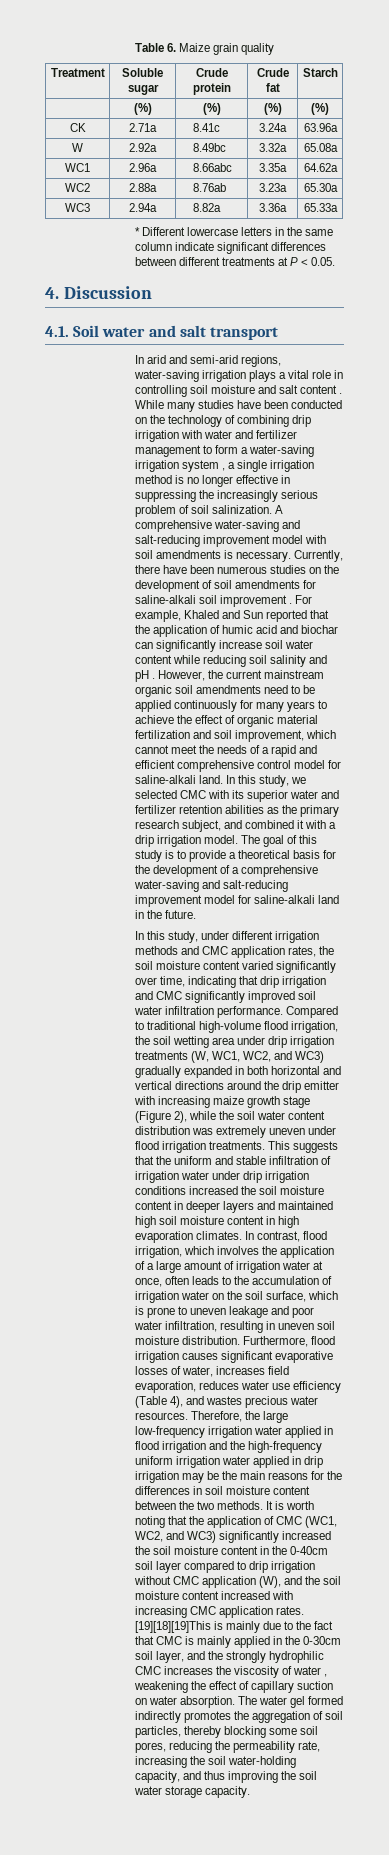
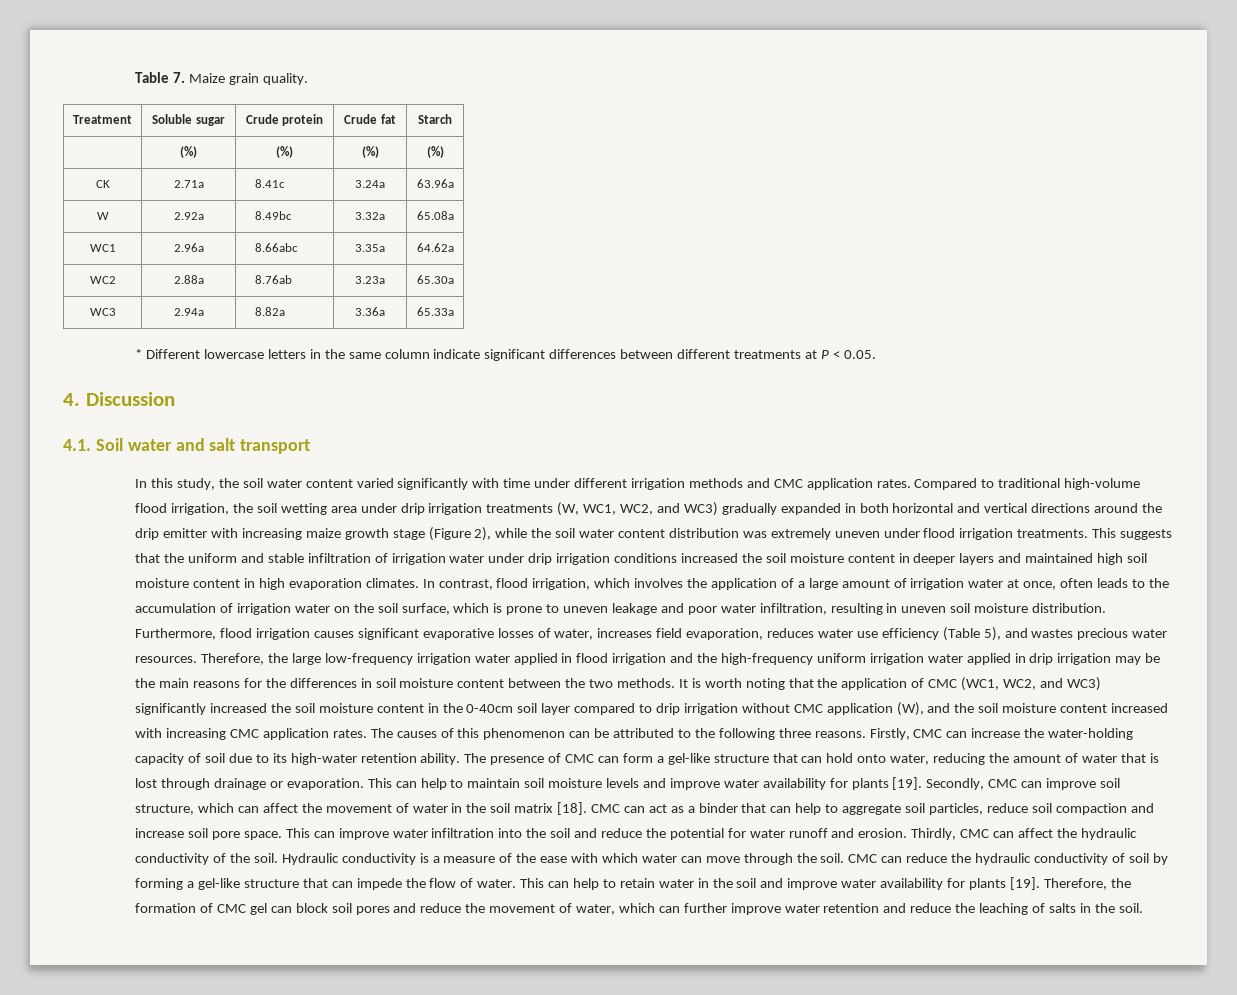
[166,43,176,52] 6. -> [173,72,186,83] 7.
[241,43,275,55] quality -> [262,73,308,85] quality.
[146,355,282,367] [133,370,344,382] [134,385,343,397] [134,400,343,412] [134,415,312,427] [134,430,298,442] [134,445,315,457] [134,460,315,472] [134,475,291,487] [134,490,319,502] [134,505,284,517] [134,520,300,532] [134,535,327,547] [134,550,344,562] [134,565,340,574] [134,580,317,592] [134,595,313,607] [134,610,330,622] [134,625,339,637] [134,640,314,652] [134,655,328,667] [134,670,325,682] [134,685,316,697] [134,700,328,712] [134,715,319,727] [134,730,337,742] [134,745,318,757] [134,760,342,772] [134,775,307,787] [134,790,340,802] [134,805,340,817] [134,820,337,832] [134,835,318,847] [134,850,337,862] [134,865,319,877] [133,880,288,892] [134,895,340,907] [134,910,196,919] [134,931,198,943] arid and semi-arid regions, water-saving irrigation plays a vital role in controlling soil moisture and salt content . While many studies have been conducted on the technology of combining drip irrigation with water and fertilizer management to form a water-saving irrigation system , a single irrigation method is no longer effective in suppressing the increasingly serious problem of soil salinization. A comprehensive water-saving and salt-reducing improvement model with soil amendments is necessary. Currently, there have been numerous studies on the development of soil amendments for saline-alkali soil improvement . For example, Khaled and Sun reported that the application of humic acid and biochar can significantly increase soil water content while reducing soil salinity and pH . However, the current mainstream organic soil amendments need to be applied continuously for many years to achieve the effect of organic material fertilization and soil improvement, which cannot meet the needs of a rapid and efficient comprehensive control model for saline-alkali land. In this study, we selected CMC with its superior water and fertilizer retention abilities as the primary research subject, and combined it with a drip irrigation model. The goal of this study is to provide a theoretical basis for the development of a comprehensive water-saving and salt-reducing improvement model for saline-alkali land in the future. // In this study, -> [151,478,531,490] this study, the soil water content varied significantly with time
[288,946,335,957] [134,961,337,973] [134,976,327,988] [134,991,317,1003] [133,1006,283,1018] rates, the soil moisture content varied significantly over time, indicating that drip irrigation and CMC significantly improved soil water infiltration performance. -> [876,479,911,488] rates.
[169,1396,183,1408] 4), -> [983,627,1001,641] 5),
[134,1621,334,1633] [134,1636,342,1648] [134,1651,325,1663] [134,1666,328,1678] [133,1681,334,1693] [134,1696,344,1708] [134,1711,344,1723] [134,1726,319,1738] [134,1741,321,1753] [134,1756,297,1768] [134,1771,318,1783] [133,1786,250,1798] [19][18][19]This is mainly due to the fact that CMC is mainly applied in the 0-30cm soil layer, and the strongly hydrophilic CMC increases the viscosity of water , weakening the effect of capillary suction on water absorption. The water gel formed indirectly promotes the aggregation of soil particles, thereby blocking some soil pores, reducing the permeability rate, increasing the soil water-holding capacity, and thus improving the soil water storage capacity. -> [370,728,1134,740] [135,753,1159,765] [135,777,1121,790] [135,802,1154,815] [135,828,1137,840] [135,853,1168,865] [135,877,1131,890] [135,903,1143,915] The causes of this phenomenon can be attributed to the following three reasons. Firstly, CMC can increase the water-holding capacity of soil due to its high-water retention ability. The presence of CMC can form a gel-like structure that can hold onto water, reducing the amount of water that is lost through drainage or evaporation. This can help to maintain soil moisture levels and improve water availability for plants [19]. Secondly, CMC can improve soil structure, which can affect the movement of water in the soil matrix [18]. CMC can act as a binder that can help to aggregate soil particles, reduce soil compaction and increase soil pore space. This can improve water infiltration into the soil and reduce the potential for water runoff and erosion. Thirdly, CMC can affect the hydraulic conductivity of the soil. Hydraulic conductivity is a measure of the ease with which water can move through the soil. CMC can reduce the hydraulic conductivity of soil by forming a gel-like structure that can impede the flow of water. This can help to retain water in the soil and improve water availability for plants [19]. Therefore, the formation of CMC gel can block soil pores and reduce the movement of water, which can further improve water retention and reduce the leaching of salts in the soil.

